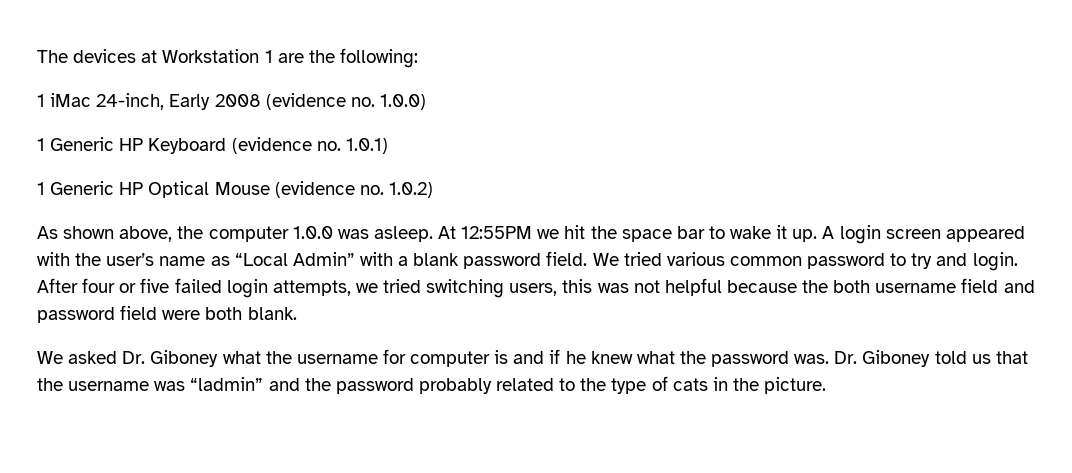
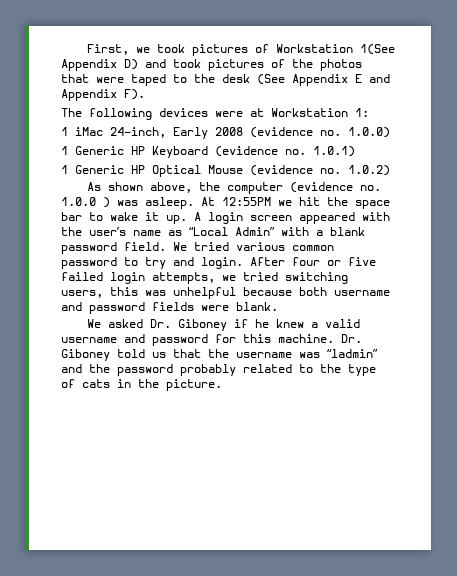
[37,48,418,68] The devices at Workstation 1 are the following: -> [87,44,396,56] [61,59,362,71] [61,74,390,86] [61,89,145,101] [61,108,369,120] First, we took pictures of Workstation 1(See Appendix D) and took pictures of the photos that were taped to the desk (See Appendix E and Appendix F). // The following devices were at Workstation 1:
[292,226,333,239] 1.0.0 -> [290,182,382,193] [61,197,110,208] (evidence no. 1.0.0 )
[633,278,829,296] not helpful because the -> [173,287,292,299] unhelpful because
[961,278,1035,293] [37,305,243,323] field and password field were both -> [61,302,229,314] and password fields were
[222,349,830,367] what the username for computer is and if he knew what the password was. -> [234,319,361,328] [61,334,334,346] if he knew a valid username and password for this machine.

